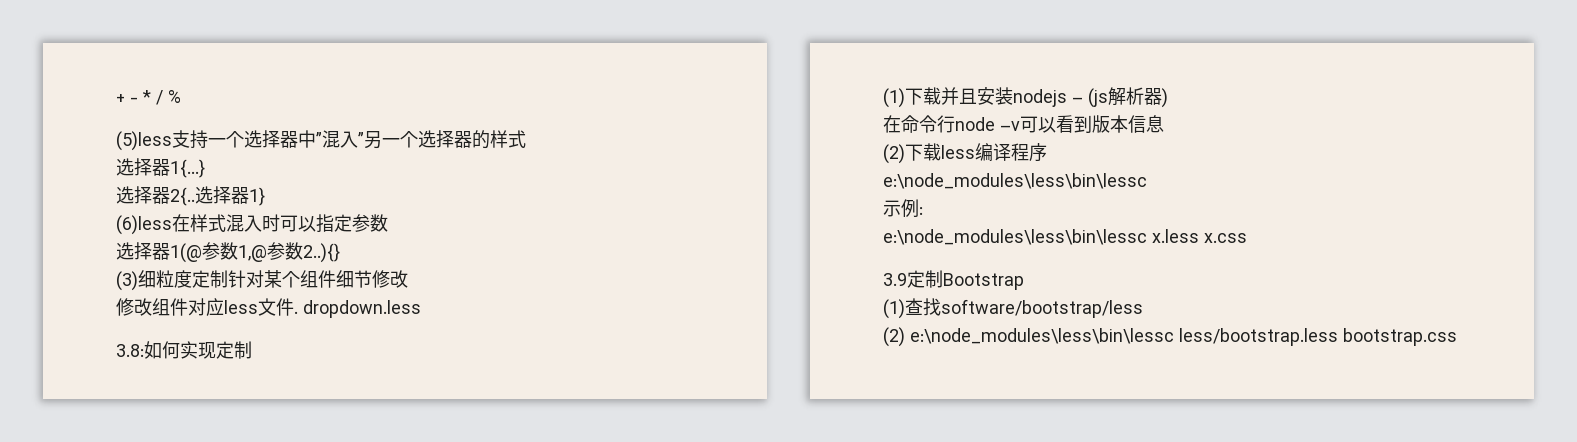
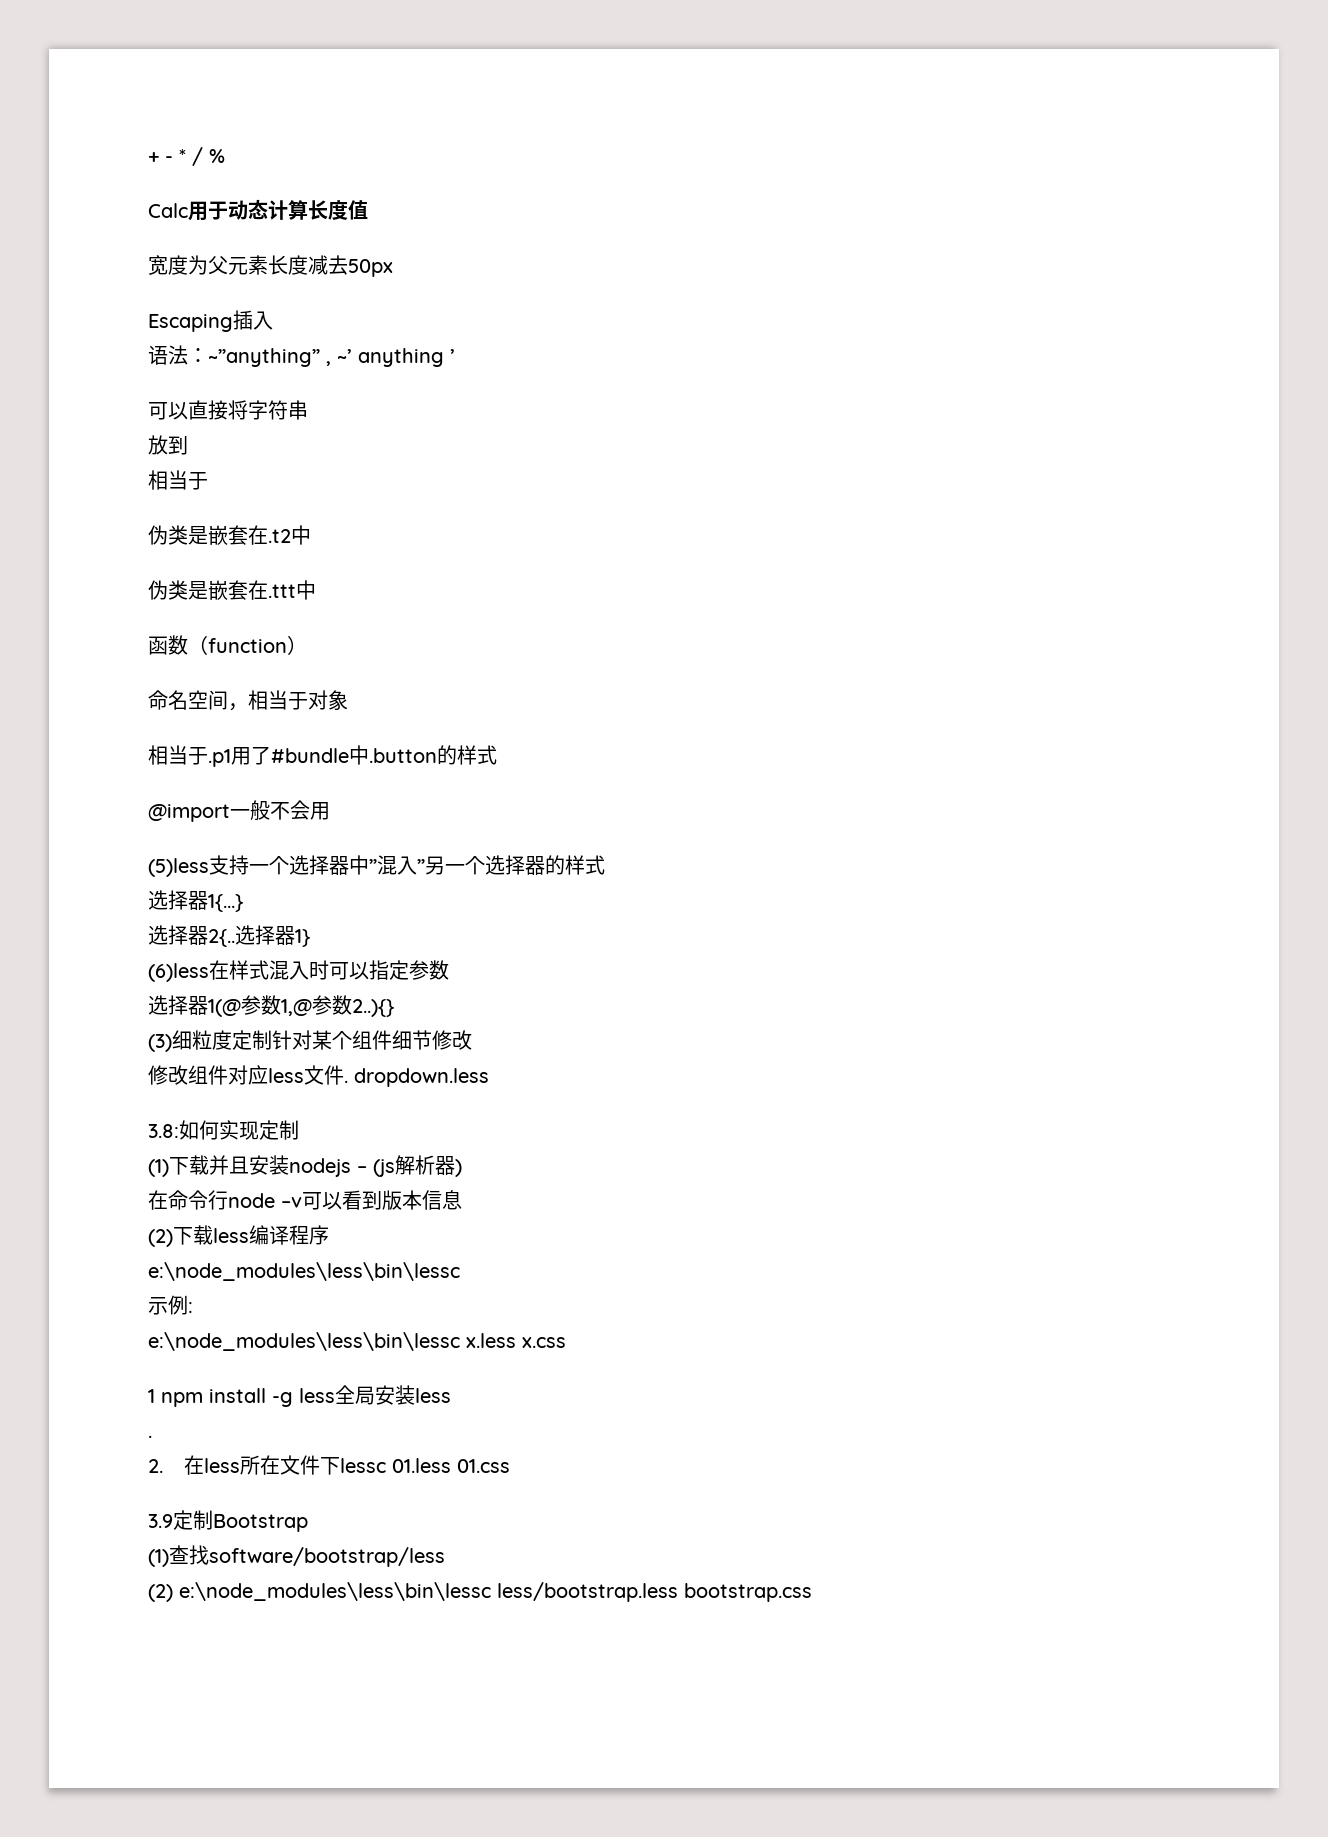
(181, 96) none -> [148,199,368,221] [148,255,393,277] [148,310,273,332] [148,345,455,367] [148,400,308,420] [148,435,188,455] [148,470,208,490] [148,525,311,545] [148,580,316,600] [148,635,307,655] [148,690,348,711] [148,745,497,767] [148,800,330,822] // Calc用于动态计算长度值 // 宽度为父元素长度减去50px // Escaping插入 // 语法：~”anything” , ~’ anything ’ // 可以直接将字符串 // 放到 // 相当于 // 伪类是嵌套在.t2中 // 伪类是嵌套在.ttt中 // 函数（function） // 命名空间，相当于对象 // 相当于.p1用了#bundle中.button的样式 // @import一般不会用
(1247, 238) none -> [148,1385,451,1407] [148,1435,152,1438] [148,1455,510,1475] // 1 npm install -g less全局安装less // . // 2.在less所在文件下lessc 01.less 01.css

